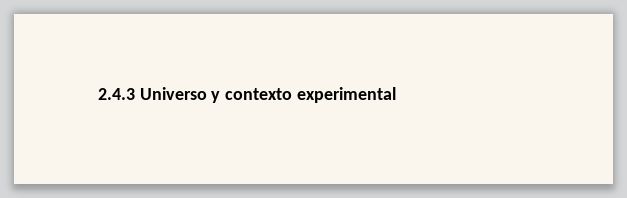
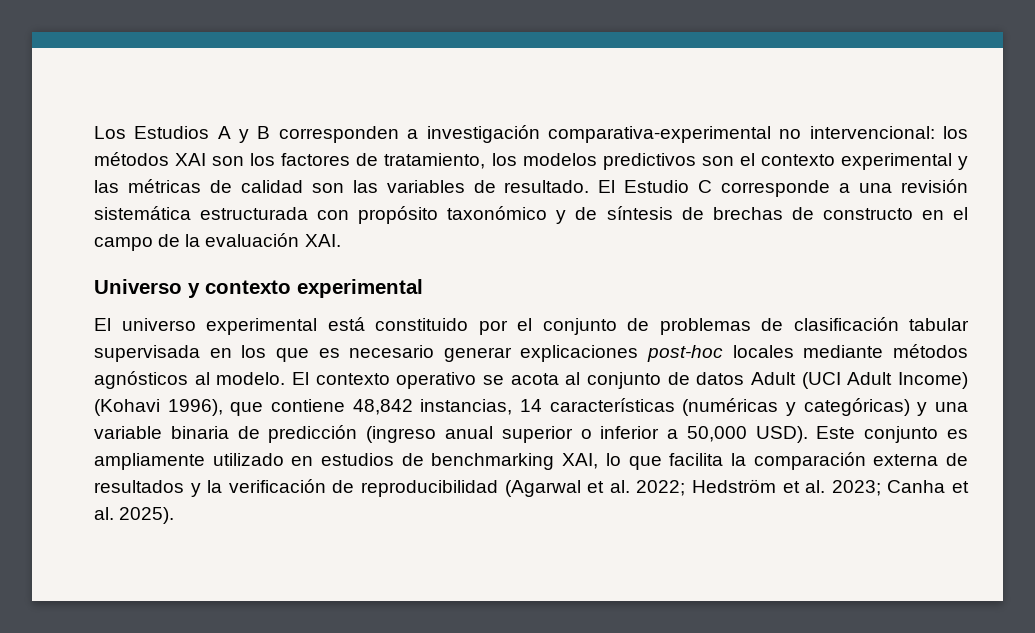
[98,87,396,103] 2.4.3 Universo y contexto experimental -> [94,125,969,143] [94,152,968,170] [94,179,968,197] [94,206,969,224] [94,233,341,251] [94,279,423,298] [94,317,969,335] [94,344,968,362] [94,371,968,389] [94,398,968,416] [94,425,969,443] [94,452,969,470] [94,479,970,497] [94,507,175,524] Los Estudios A y B corresponden a investigación comparativa-experimental no intervencional: los métodos XAI son los factores de tratamiento, los modelos predictivos son el contexto experimental y las métricas de calidad son las variables de resultado. El Estudio C corresponde a una revisión sistemática estructurada con propósito taxonómico y de síntesis de brechas de constructo en el campo de la evaluación XAI. // Universo y contexto experimental // El universo experimental está constituido por el conjunto de problemas de clasificación tabular supervisada en los que es necesario generar explicaciones post-hoc locales mediante métodos agnósticos al modelo. El contexto operativo se acota al conjunto de datos Adult (UCI Adult Income) (Kohavi 1996), que contiene 48,842 instancias, 14 características (numéricas y categóricas) y una variable binaria de predicción (ingreso anual superior o inferior a 50,000 USD). Este conjunto es ampliamente utilizado en estudios de benchmarking XAI, lo que facilita la comparación externa de resultados y la verificación de reproducibilidad (Agarwal et al. 2022; Hedström et al. 2023; Canha et al. 2025).

